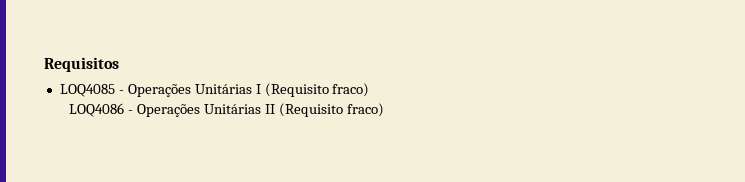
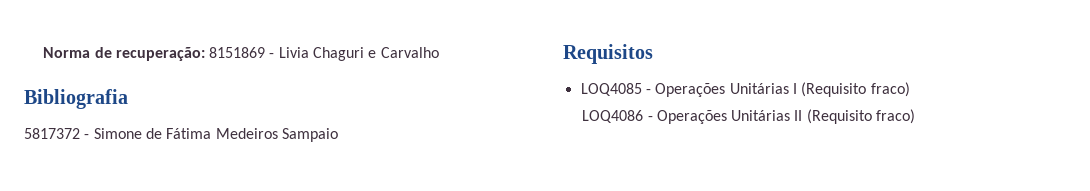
(44, 64) none -> [43,47,439,61] [24,89,128,109] [24,128,338,142] Norma de recuperação: 8151869 - Livia Chaguri e Carvalho // Bibliografia // 5817372 - Simone de Fátima Medeiros Sampaio //

